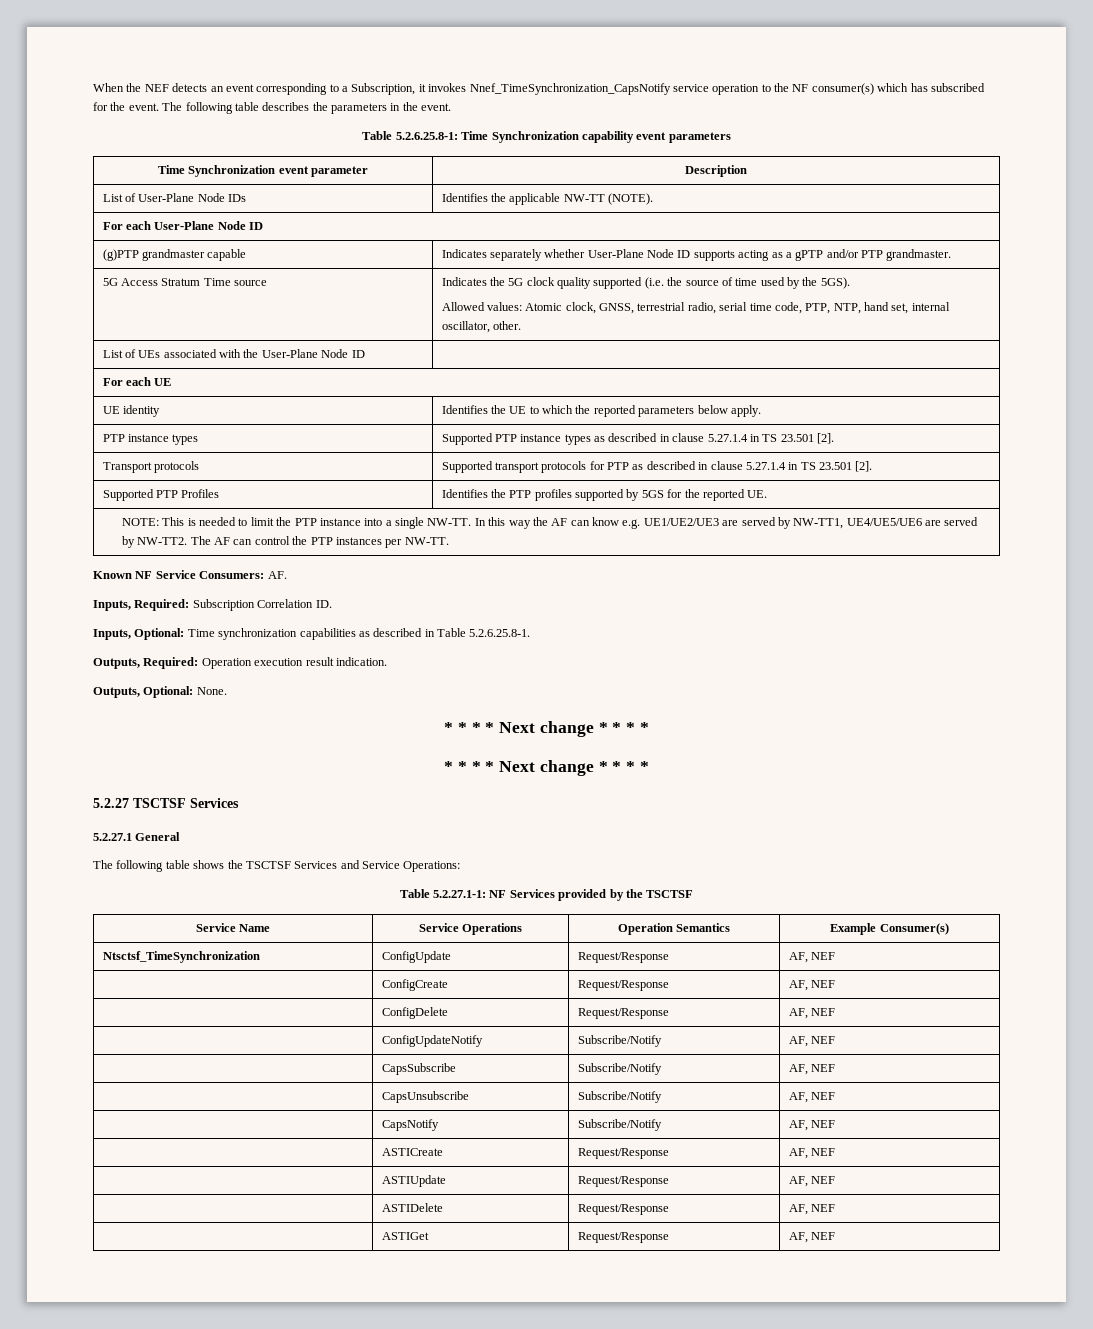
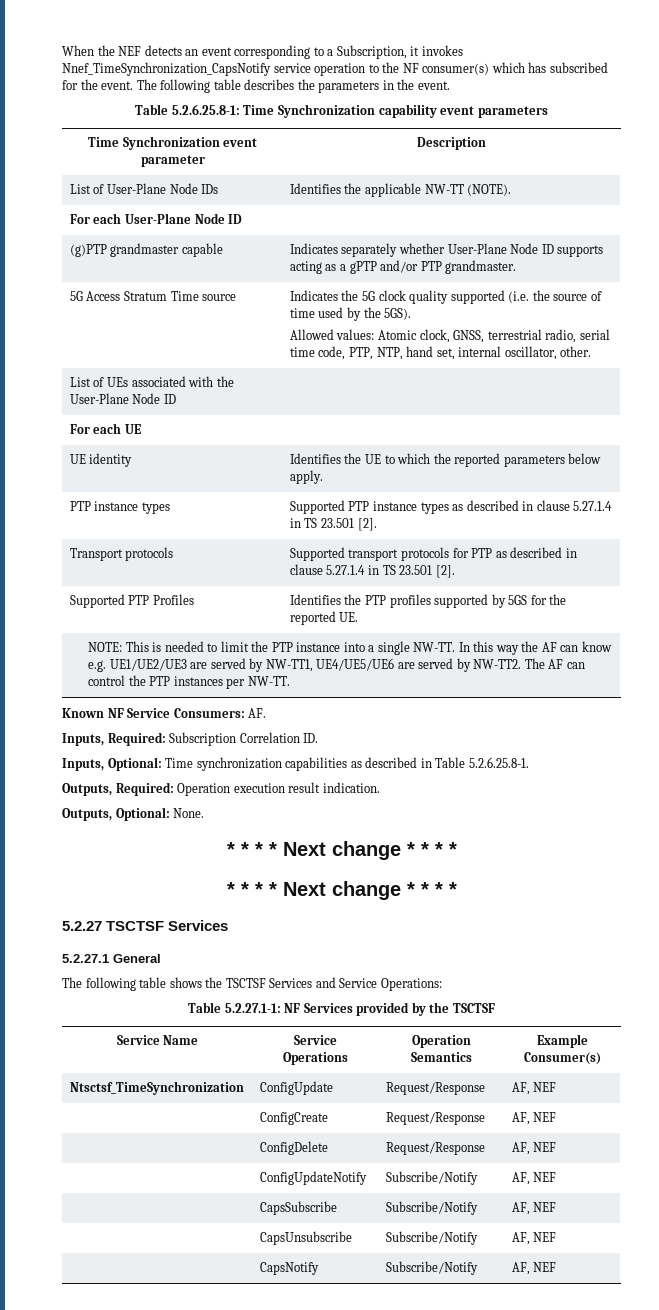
[381,1148,443,1156] [577,1148,669,1159] [788,1148,835,1159] [381,1175,446,1187] [577,1176,669,1187] [788,1176,835,1187] [381,1203,443,1212] [577,1204,669,1215] [788,1204,835,1215] [381,1232,429,1240] [577,1232,669,1243] [788,1232,835,1243] // | ASTICreate | Request/Response | AF, NEF // | ASTIUpdate | Request/Response | AF, NEF // | ASTIDelete | Request/Response | AF, NEF // | ASTIGet | Request/Response | AF, NEF -> (557, 1267) none

